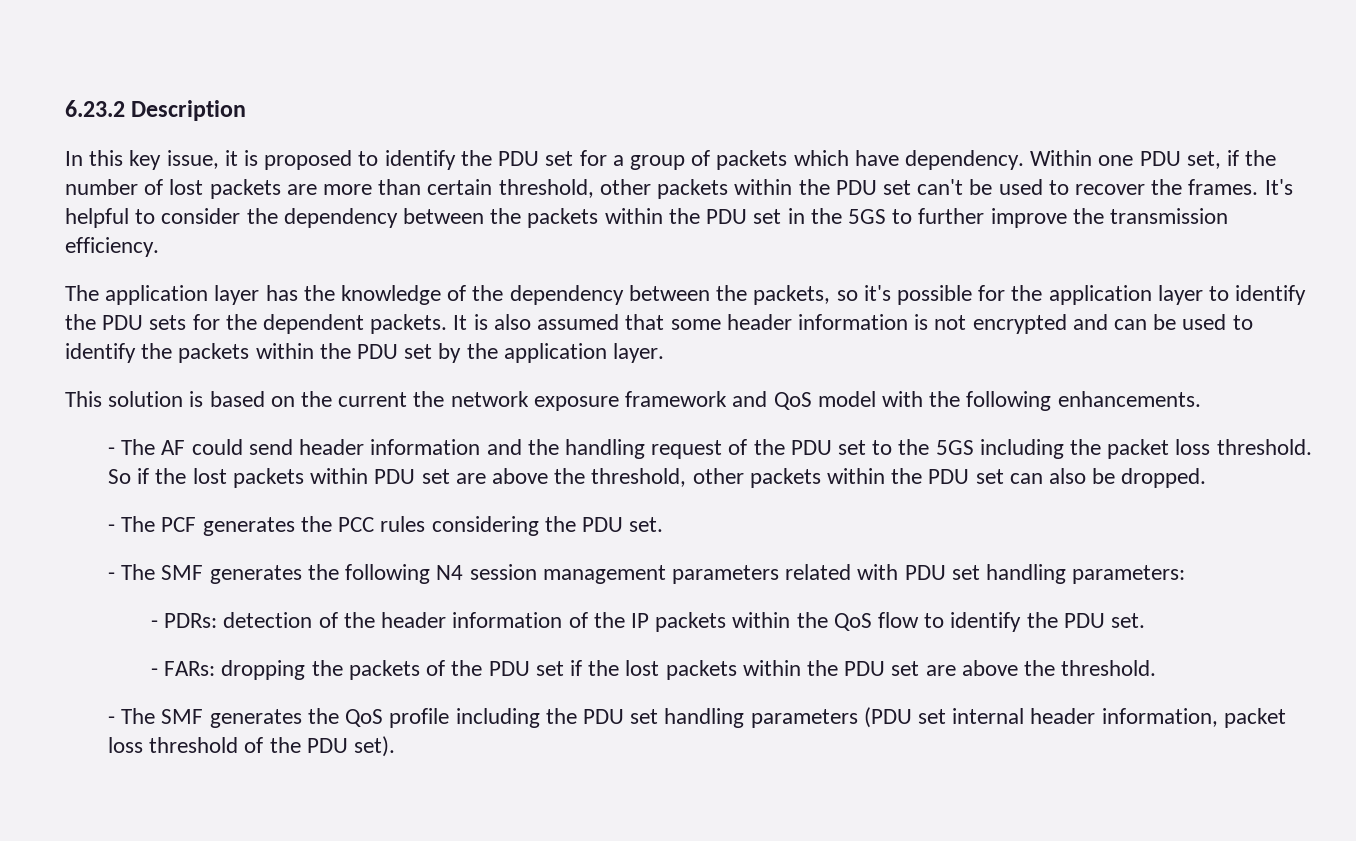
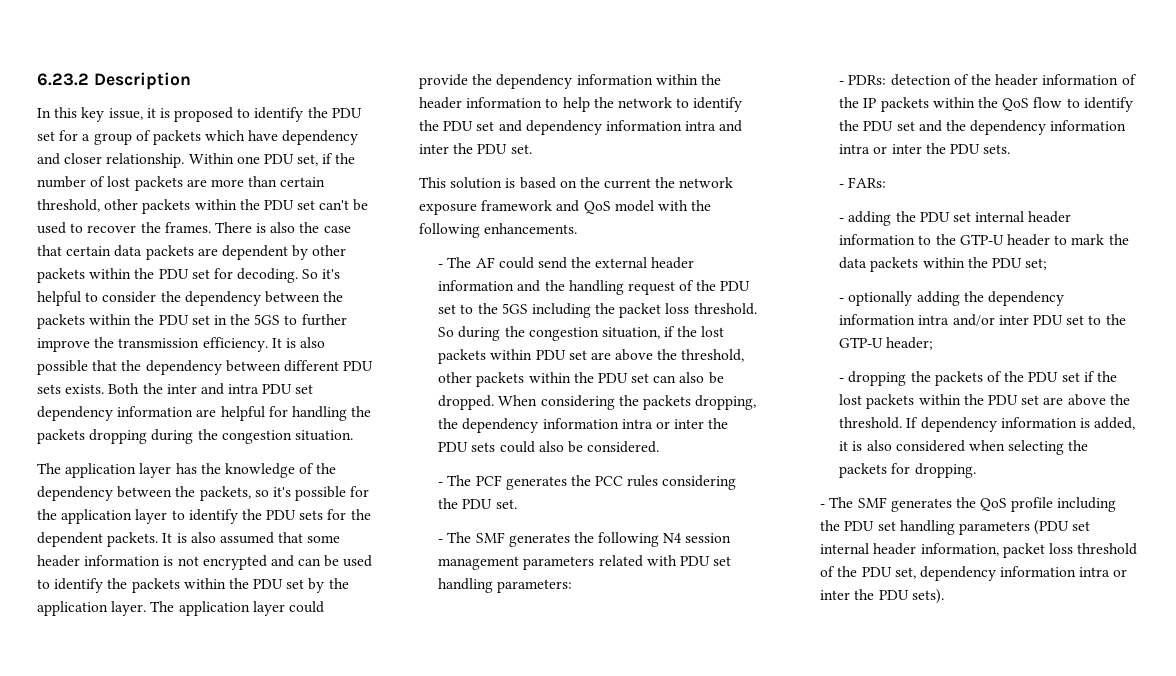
[904,150,1024,170] dependency. -> [282,130,359,145] [37,153,185,168] dependency and closer relationship.
[1264,179,1293,195] It's -> [214,222,351,233] [37,245,347,260] [37,268,341,283] There is also the case that certain data packets are dependent by other packets within the PDU set for decoding. So it's
(159, 247) none -> [271,337,326,348] [37,360,374,375] [37,383,314,395] [37,406,372,421] [37,429,353,444] It is also possible that the dependency between different PDU sets exists. Both the inter and intra PDU set dependency information are helpful for handling the packets dropping during the congestion situation.
(665, 353) none -> [150,601,324,616] [419,74,721,89] [419,97,743,112] [419,120,743,135] [419,143,532,154] The application layer could provide the dependency information within the header information to help the network to identify the PDU set and dependency information intra and inter the PDU set.
(293, 447) none -> [571,257,648,268] the external
(132, 476) none -> [458,326,660,341] during the congestion situation,
(1207, 478) none -> [498,395,757,410] [438,418,729,433] [438,441,660,453] When considering the packets dropping, the dependency information intra or inter the PDU sets could also be considered.
[1111,613,1146,628] [151,661,216,676] set. // - FARs: -> [896,120,1127,135] [839,143,1011,154] [839,177,887,188] [839,211,1072,226] [839,234,1129,246] [839,257,1048,272] [839,291,1065,306] [839,314,1126,326] [839,337,934,350] [839,378,845,382] set and the dependency information intra or inter the PDU sets. // - FARs: // - adding the PDU set internal header information to the GTP-U header to mark the data packets within the PDU set; // - optionally adding the dependency information intra and/or inter PDU set to the GTP-U header; // -
(1157, 668) none -> [906,417,1136,432] [839,440,1089,455] [839,463,976,478] If dependency information is added, it is also considered when selecting the packets for dropping.
[354,736,396,757] set). -> [894,566,1128,581] [820,589,944,604] set, dependency information intra or inter the PDU sets).

